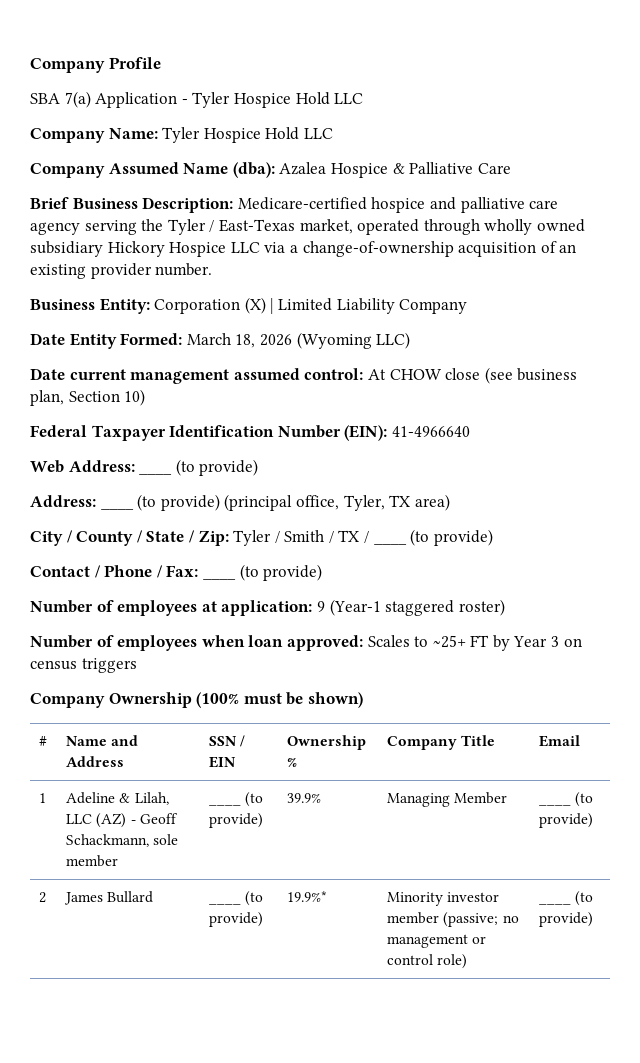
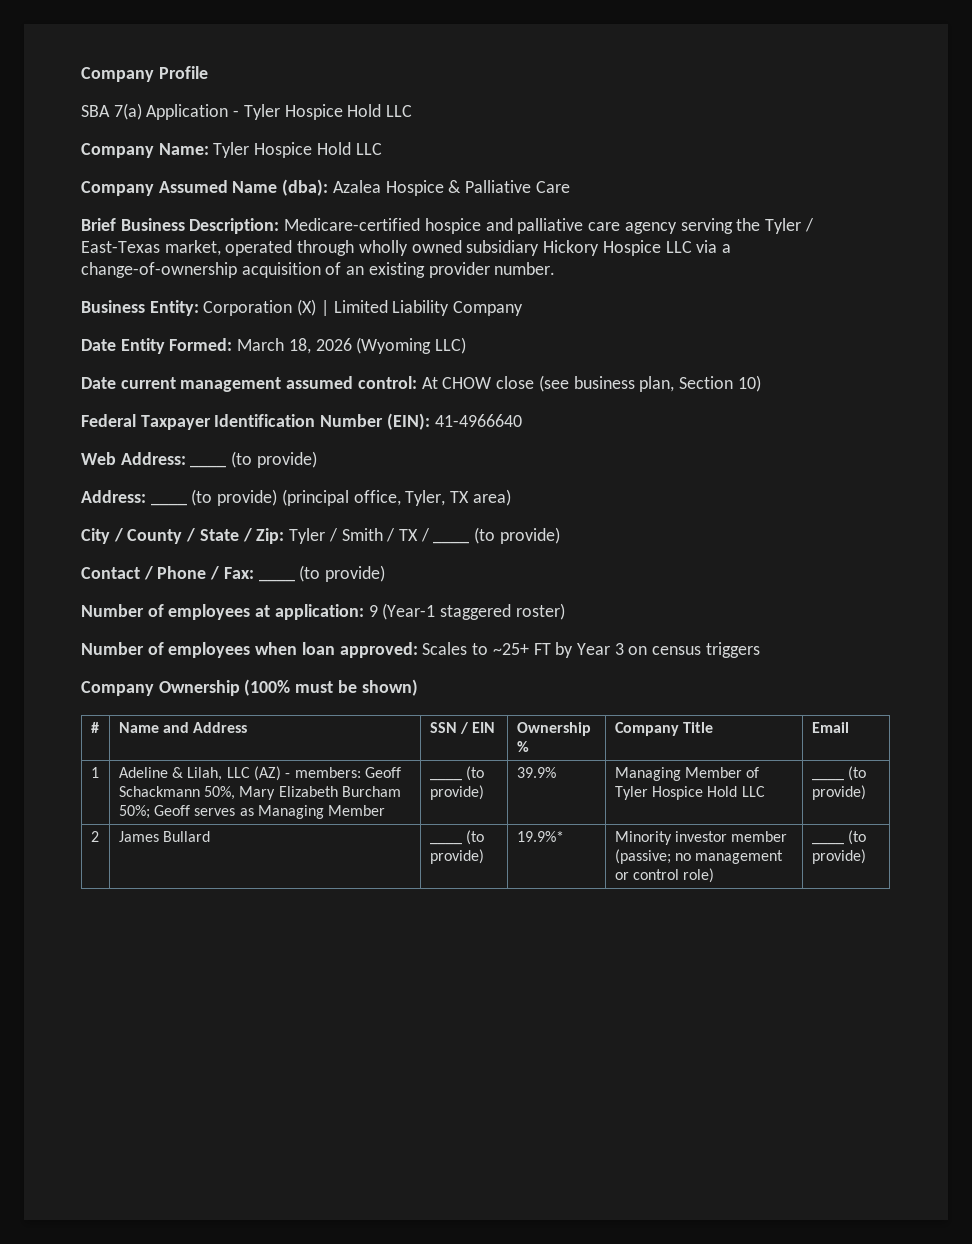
[139,813,178,824] [66,834,179,847] [66,855,119,867] Geoff Schackmann, sole member -> [294,767,402,778] [118,786,402,800] [118,805,386,819] members: Geoff Schackmann 50%, Mary Elizabeth Burcham 50%; Geoff serves as Managing Member
(508, 798) none -> [746,767,760,778] [614,786,765,800] of Tyler Hospice Hold LLC

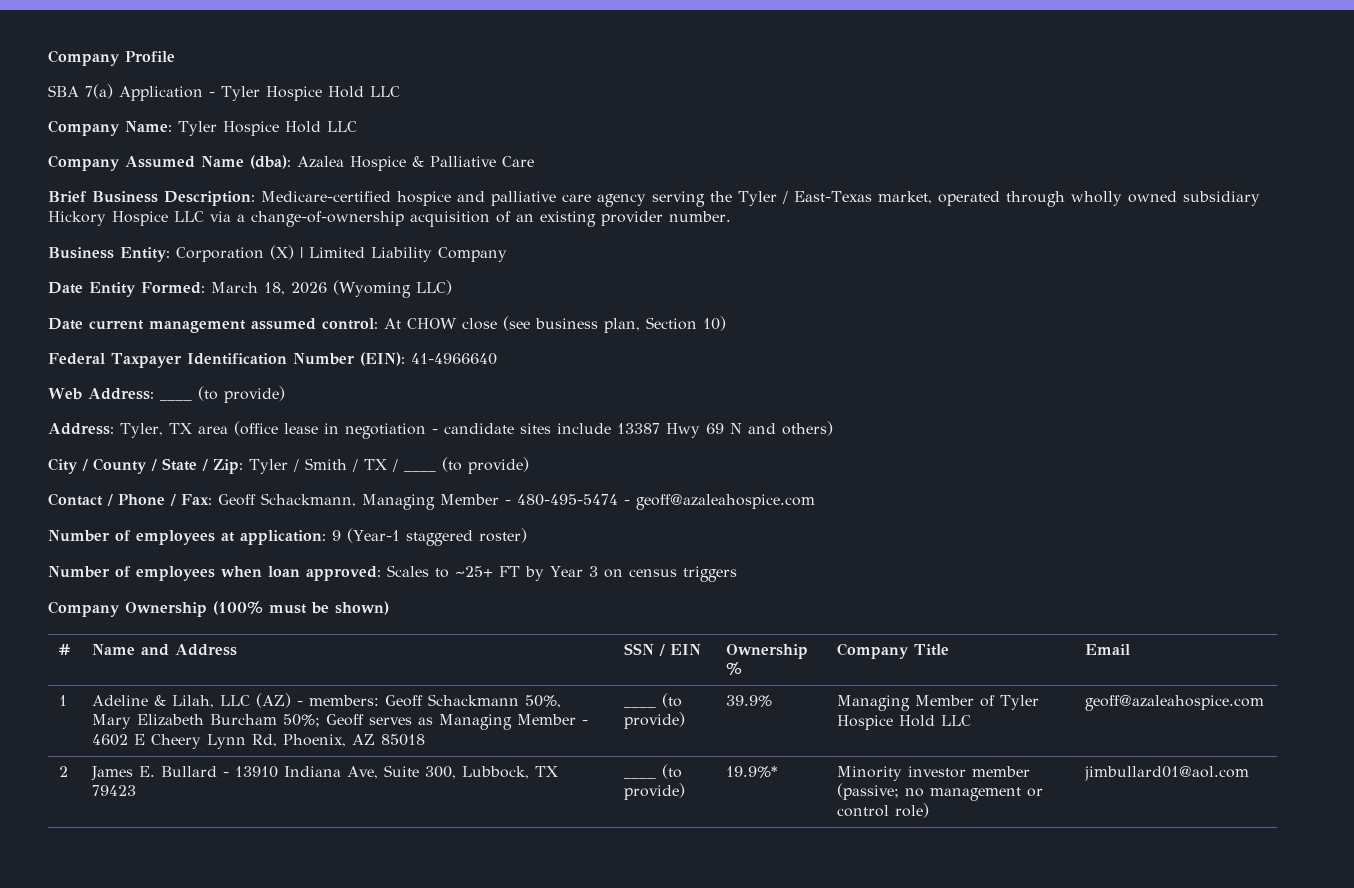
[150,489,511,506] ____ (to provide) (principal office, Tyler, TX area) -> [120,421,833,439] Tyler, TX area (office lease in negotiation - candidate sites include 13387 Hwy 69 N and others)
[258,565,386,582] ____ (to provide) -> [218,493,815,510] Geoff Schackmann, Managing Member - 480-495-5474 - geoff@azaleahospice.com
(386, 810) none -> [581,720,588,725] [91,734,425,749] - 4602 E Cheery Lynn Rd, Phoenix, AZ 85018
[811,766,867,781] [811,785,866,800] ____ (to provide) -> [1084,695,1264,711] geoff@azaleahospice.com
(159, 836) none -> [138,766,155,777] E.
(211, 836) none -> [222,765,558,779] [91,785,136,796] - 13910 Indiana Ave, Suite 300, Lubbock, TX 79423
[811,830,867,845] [811,849,866,864] ____ (to provide) -> [1083,766,1249,781] jimbullard01@aol.com

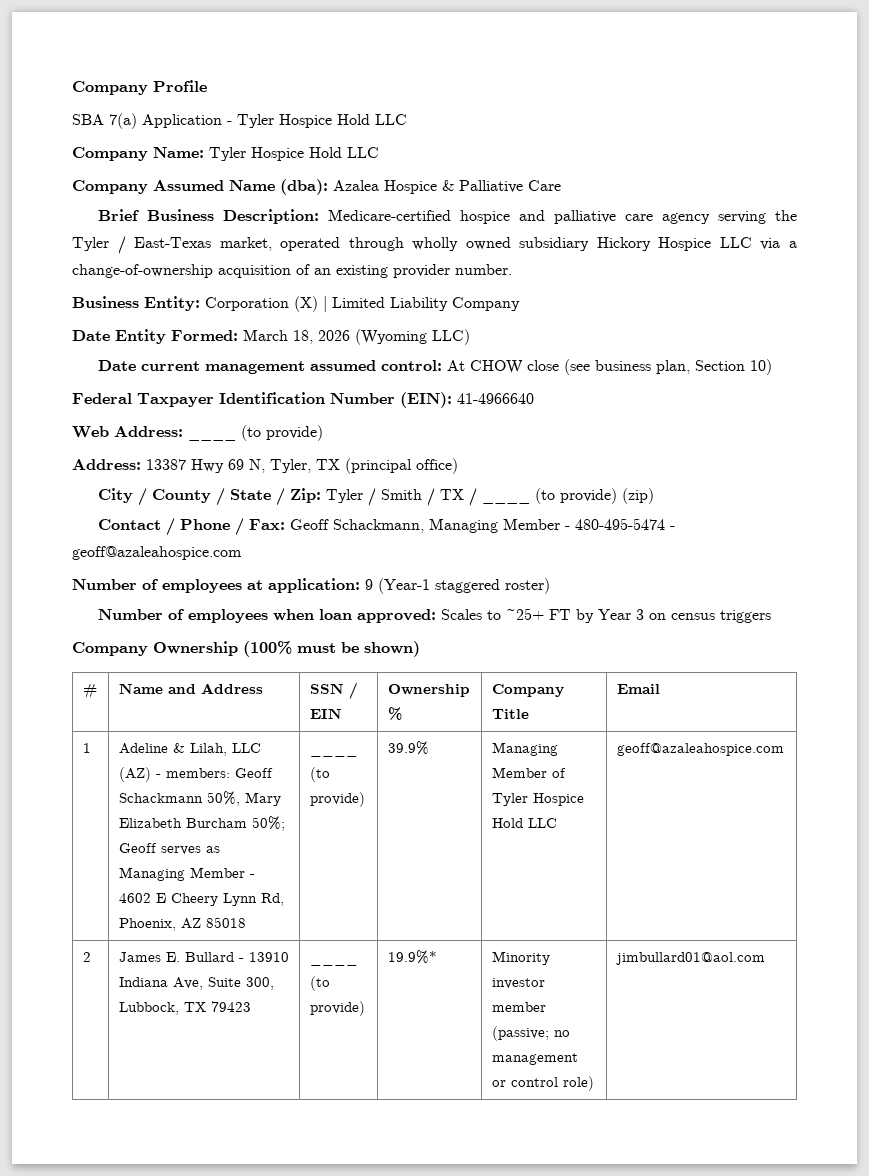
[120,421,833,439] Tyler, TX area (office lease in negotiation - candidate sites include 13387 Hwy 69 N and others) -> [146,458,458,474] 13387 Hwy 69 N, Tyler, TX (principal office)
(529, 465) none -> [621,488,654,504] (zip)

